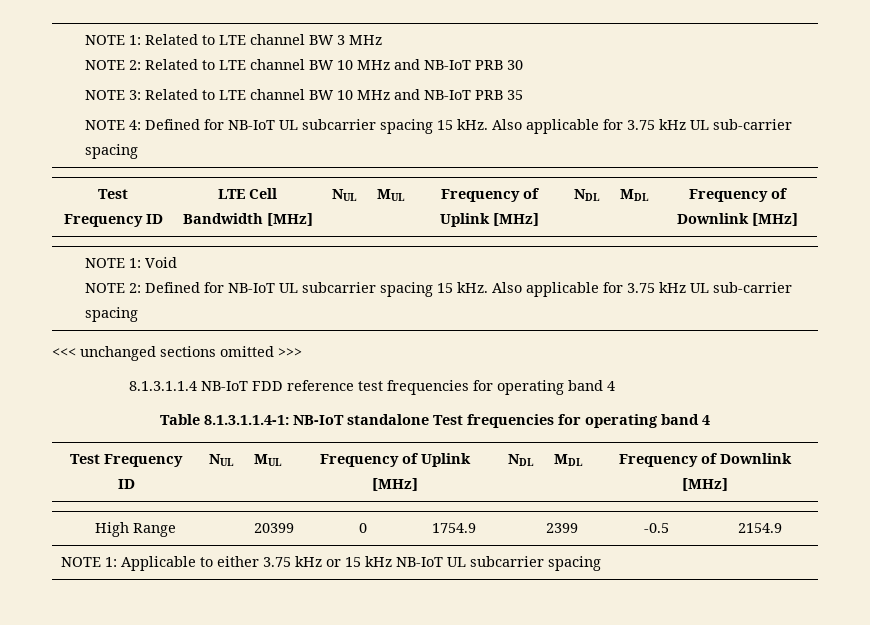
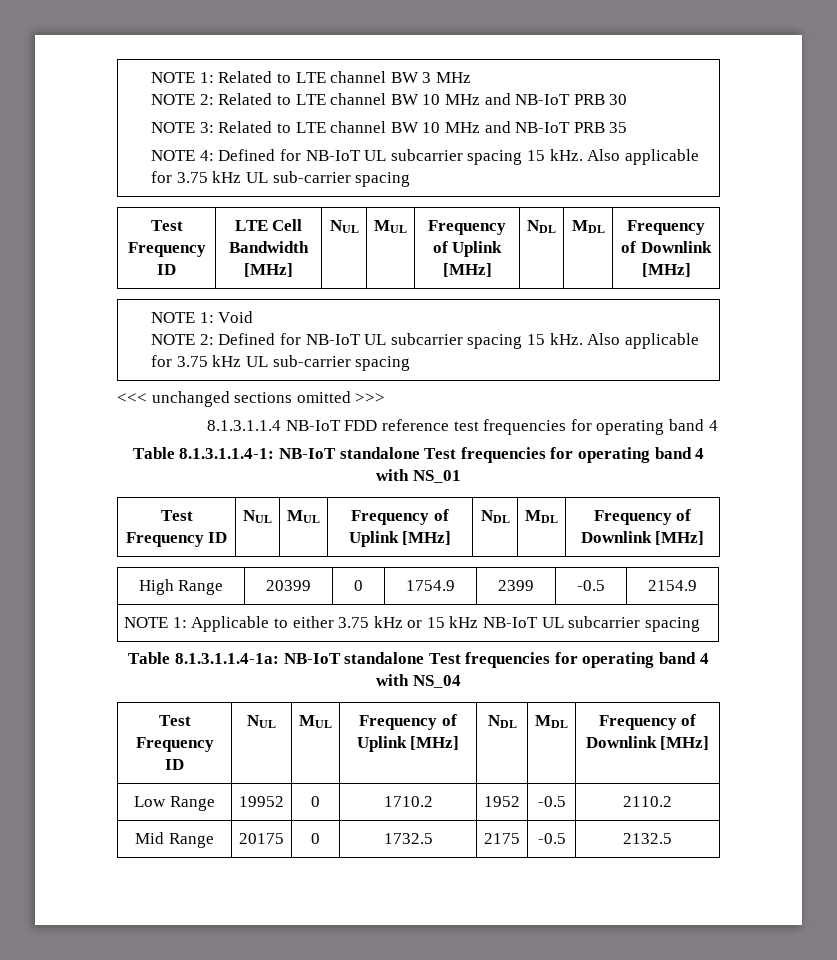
(710, 420) none -> [376,469,461,483] with NS_01
(602, 563) none -> [128,652,709,668] [376,674,461,688] [158,715,191,726] [135,737,214,752] [165,759,184,770] [247,715,276,728] [299,715,332,728] [359,714,457,730] [356,736,460,752] [487,715,517,728] [535,715,568,728] [598,714,697,730] [585,736,710,750] [134,796,215,811] [239,796,284,807] [311,796,320,807] [383,796,433,807] [484,796,520,807] [537,796,566,807] [623,796,672,807] [135,832,214,848] [239,833,284,844] [311,833,320,844] [383,833,433,844] [484,833,520,844] [537,833,566,844] [623,833,672,844] // Table 8.1.3.1.1.4-1a: NB-IoT standalone Test frequencies for operating band 4 with NS_04 // Test Frequency ID | NUL | MUL | Frequency of Uplink [MHz] | NDL | MDL | Frequency of Downlink [MHz] // Low Range | 19952 | 0 | 1710.2 | 1952 | -0.5 | 2110.2 // Mid Range | 20175 | 0 | 1732.5 | 2175 | -0.5 | 2132.5

